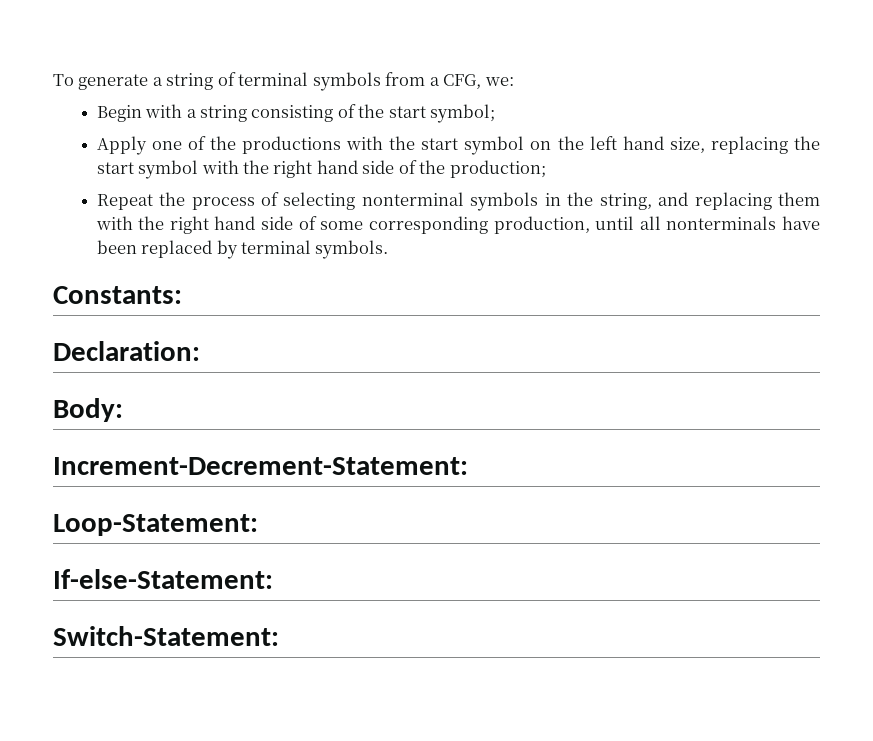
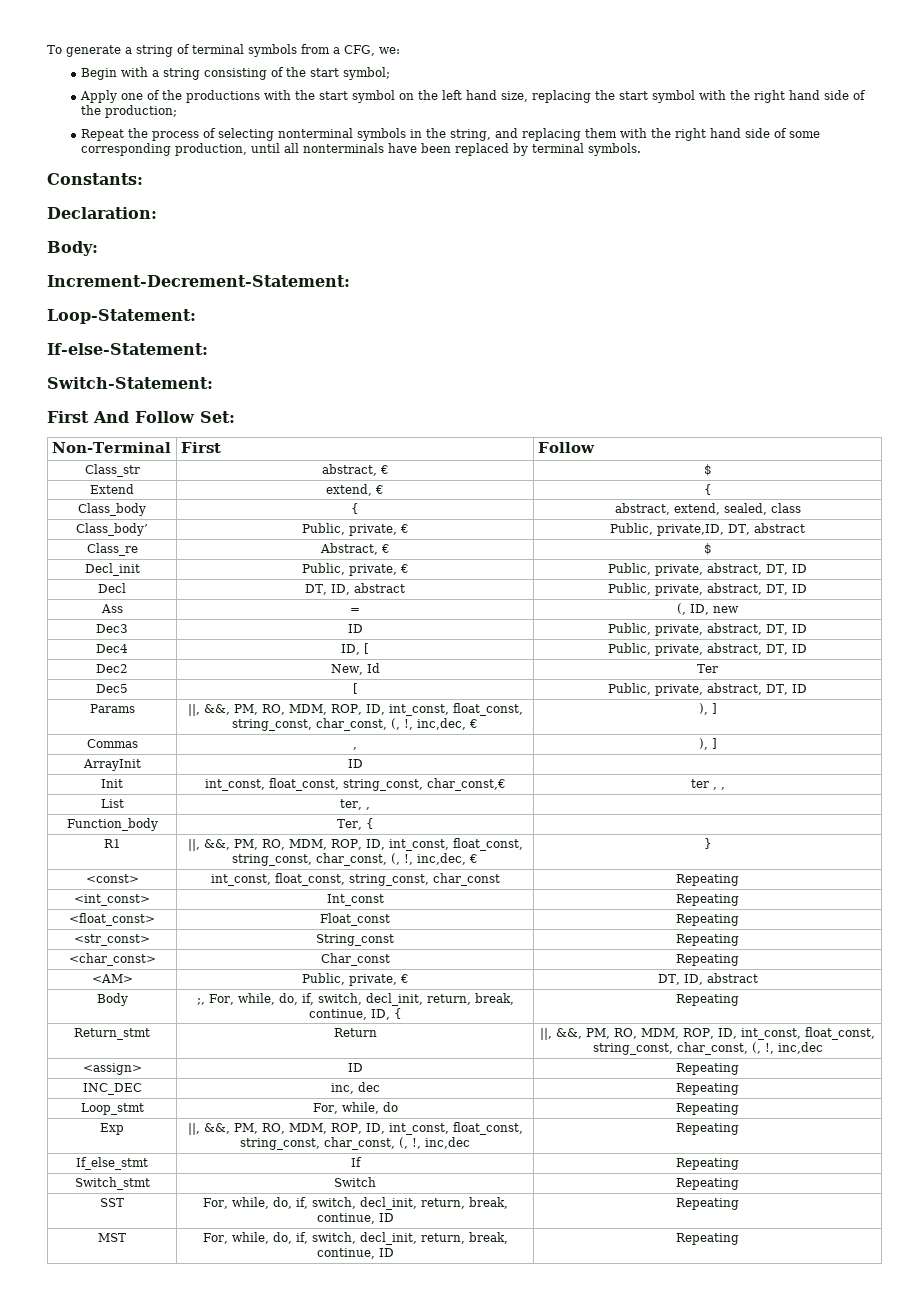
(279, 636) none -> [47,411,235,423] [51,442,171,453] [180,442,221,453] [537,442,595,453] [84,464,140,477] [321,464,389,476] [703,464,712,476] [90,484,134,494] [326,484,384,496] [703,484,712,495] [78,503,146,516] [351,503,359,514] [614,503,801,515] [76,523,148,536] [301,523,409,536] [610,523,805,536] [86,543,138,556] [319,543,390,555] [703,543,712,555] [84,563,140,576] [301,563,409,576] [608,563,807,576] [98,583,126,593] [305,583,405,595] [608,583,807,596] [100,604,123,613] [350,608,360,613] [677,603,740,615] [96,624,128,633] [347,624,363,633] [608,623,807,636] [96,644,128,653] [341,643,369,655] [608,643,807,656] [96,664,128,673] [330,663,380,675] [697,664,719,673] [96,684,128,693] [352,683,358,694] [608,683,807,696] [89,704,135,713] [187,703,523,716] [232,718,478,731] [698,703,717,715] [86,739,138,748] [353,747,357,750] [698,738,717,750] [82,759,141,771] [347,759,363,768] [101,779,123,788] [204,778,506,791] [690,779,725,790] [100,799,124,808] [340,799,370,810] [66,818,158,831] [336,818,374,830] [103,839,121,848] [187,838,523,851] [232,853,478,866] [703,838,712,849] [85,874,139,883] [210,873,500,886] [676,874,740,886] [74,894,150,906] [326,894,384,906] [676,894,740,906] [69,913,155,926] [320,913,390,926] [676,914,740,926] [74,934,150,946] [316,934,394,946] [676,934,740,946] [68,953,156,966] [320,953,390,966] [676,954,740,966] [91,974,133,983] [301,973,409,986] [657,973,758,985] [96,993,128,1006] [196,993,514,1006] [308,1008,402,1020] [676,994,740,1006] [74,1028,150,1040] [333,1028,377,1037] [540,1027,875,1040] [592,1042,823,1055] [82,1063,142,1075] [347,1063,363,1072] [676,1063,740,1075] [82,1083,142,1095] [330,1082,380,1094] [676,1083,740,1095] [80,1103,144,1115] [312,1102,398,1114] [676,1103,740,1115] [100,1123,124,1135] [187,1122,523,1135] [240,1137,470,1150] [676,1123,740,1135] [76,1157,148,1170] [350,1157,362,1167] [676,1158,740,1170] [74,1177,150,1190] [334,1177,376,1187] [676,1178,740,1190] [100,1198,124,1207] [202,1197,508,1210] [316,1213,394,1224] [676,1198,740,1210] [98,1233,126,1242] [202,1232,508,1245] [316,1248,394,1259] [676,1233,740,1245] // First And Follow Set: // Non-Terminal | First | Follow // Class_str | abstract, € | $ // Extend | extend, € | { // Class_body | { | abstract, extend, sealed, class // Class_body’ | Public, private, € | Public, private,ID, DT, abstract // Class_re | Abstract, € | $ // Decl_init | Public, private, € | Public, private, abstract, DT, ID // Decl | DT, ID, abstract | Public, private, abstract, DT, ID // Ass | = | (, ID, new // Dec3 | ID | Public, private, abstract, DT, ID // Dec4 | ID, [ | Public, private, abstract, DT, ID // Dec2 | New, Id | Ter // Dec5 | [ | Public, private, abstract, DT, ID // Params | ||, &&, PM, RO, MDM, ROP, ID, int_const, float_const, string_const, char_const, (, !, inc,dec, € | ), ] // Commas | , | ), ] // ArrayInit | ID | // Init | int_const, float_const, string_const, char_const,€ | ter , , // List | ter, , | // Function_body | Ter, { | // R1 | ||, &&, PM, RO, MDM, ROP, ID, int_const, float_const, string_const, char_const, (, !, inc,dec, € | } // <const> | int_const, float_const, string_const, char_const | Repeating // <int_const> | Int_const | Repeating // <float_const> | Float_const | Repeating // <str_const> | String_const | Repeating // <char_const> | Char_const | Repeating // <AM> | Public, private, € | DT, ID, abstract // Body | ;, For, while, do, if, switch, decl_init, return, break, continue, ID, { | Repeating // Return_stmt | Return | ||, &&, PM, RO, MDM, ROP, ID, int_const, float_const, string_const, char_const, (, !, inc,dec // <assign> | ID | Repeating // INC_DEC | inc, dec | Repeating // Loop_stmt | For, while, do | Repeating // Exp | ||, &&, PM, RO, MDM, ROP, ID, int_const, float_const, string_const, char_const, (, !, inc,dec | Repeating // If_else_stmt | If | Repeating // Switch_stmt | Switch | Repeating // SST | For, while, do, if, switch, decl_init, return, break, continue, ID | Repeating // MST | For, while, do, if, switch, decl_init, return, break, continue, ID | Repeating

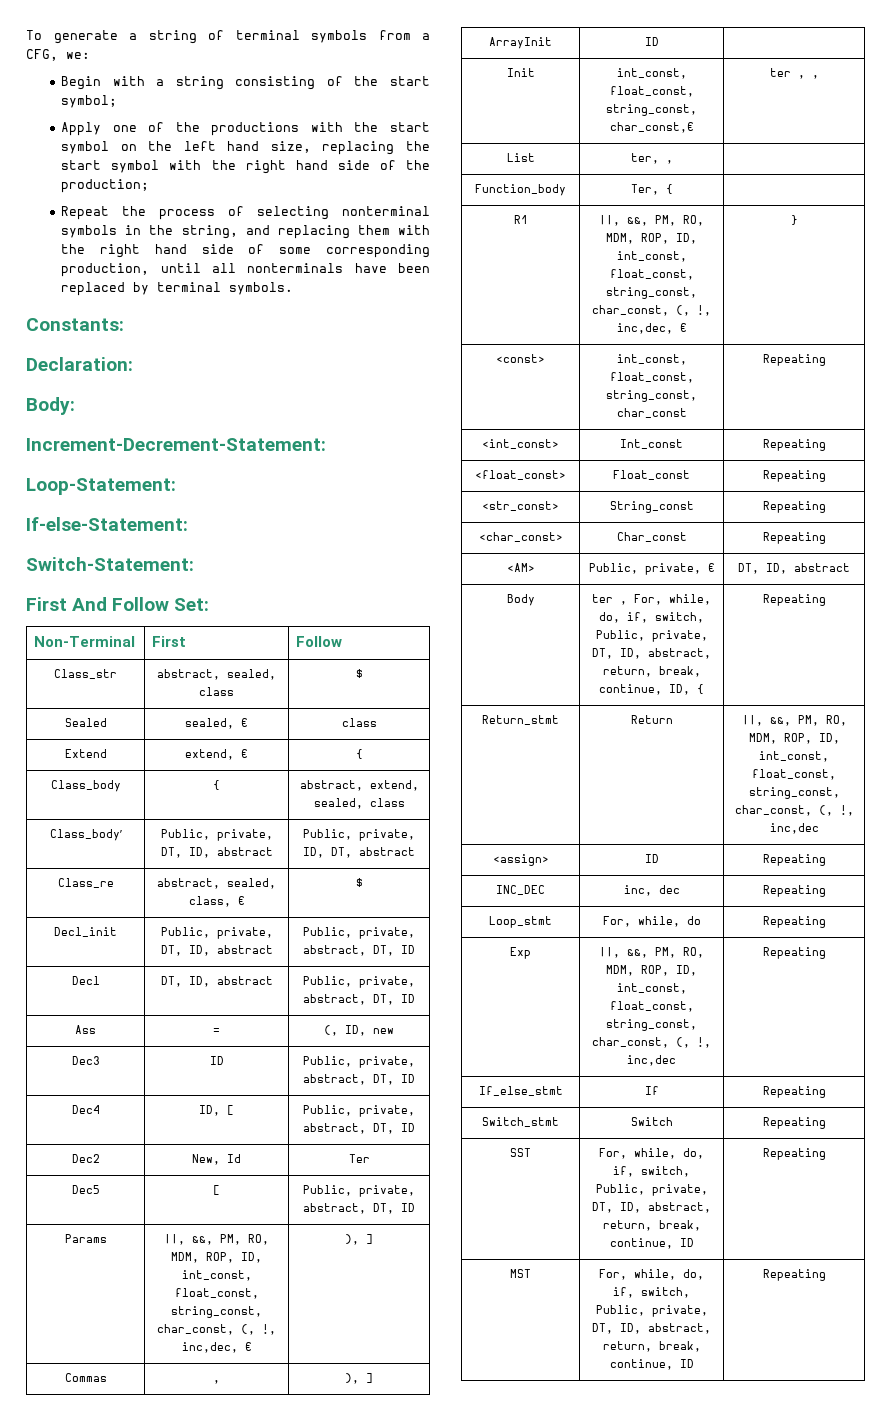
[379,465,389,474] [703,464,712,476] € | $ -> [227,669,276,680] [199,687,234,696] [355,669,363,678] [64,718,107,727] [185,718,248,729] [341,718,377,727] sealed, class | $ // Sealed | sealed, € | class
[399,524,409,533] [610,523,725,536] € | Public, private,ID, -> [160,847,273,858] [303,829,415,841] [303,847,324,858] DT, ID, abstract | Public, private, ID,
[319,543,378,555] Abstract, -> [157,878,276,889] [188,896,231,907] abstract, sealed, class,
[399,564,409,573] € -> [160,945,273,956] DT, ID, abstract
[196,993,423,1006] ;, For, while, do, if, switch, decl_init, -> [592,594,711,605] [599,612,704,623] [595,630,708,642] [592,648,711,659] ter , For, while, do, if, switch, Public, private, DT, ID, abstract,
[359,1197,417,1210] decl_init, -> [595,1184,708,1196] [592,1202,711,1213] Public, private, DT, ID, abstract,
[359,1232,417,1245] decl_init, -> [595,1305,708,1317] [592,1323,711,1334] Public, private, DT, ID, abstract,

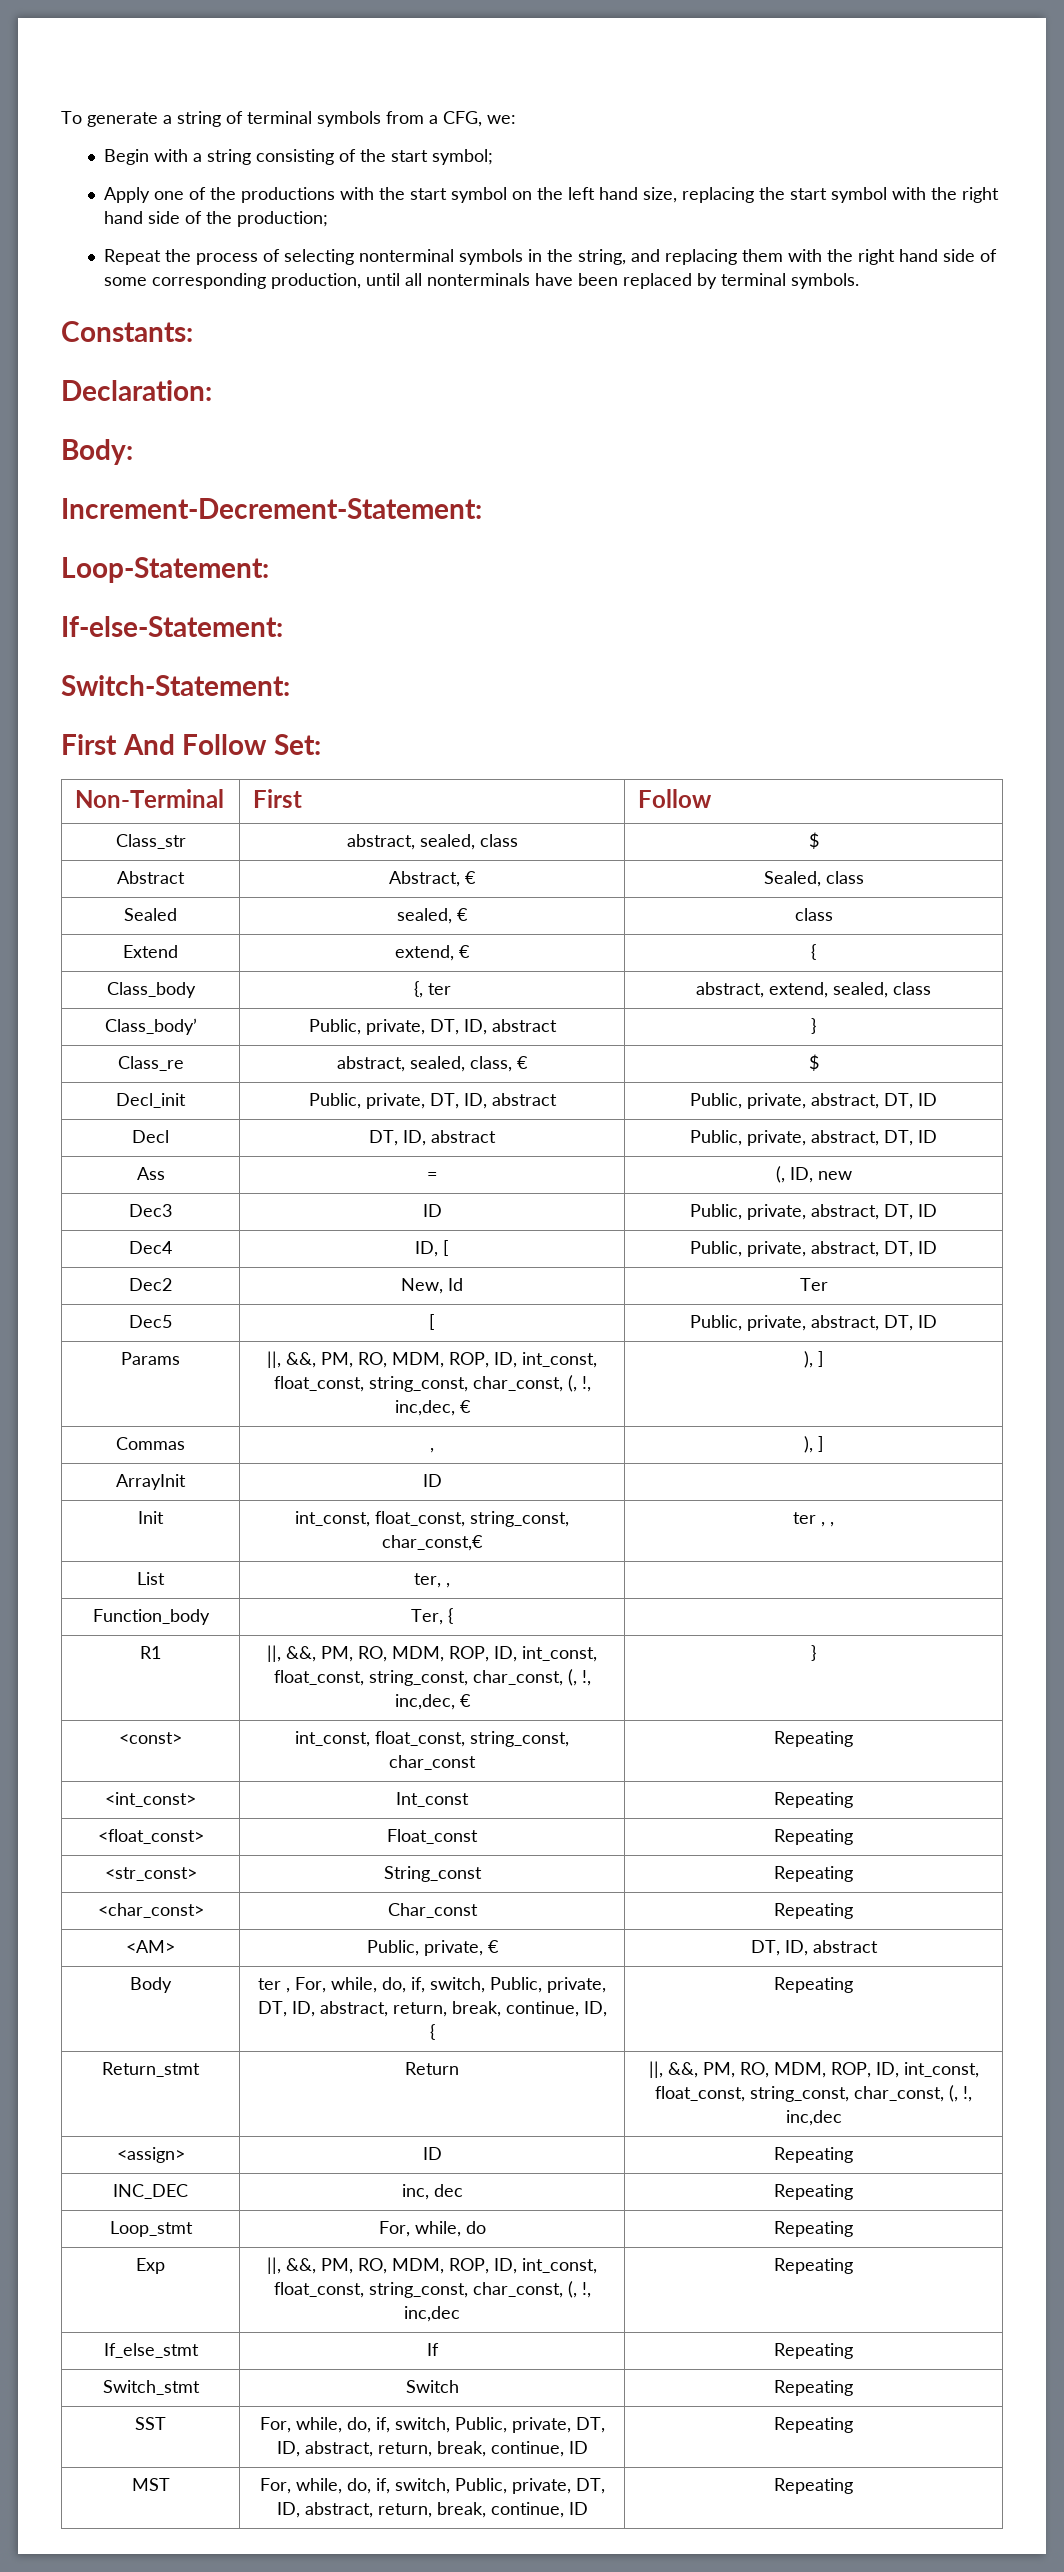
(363, 673) none -> [117,871,185,884] [388,871,476,887] [763,871,864,887] // Abstract | Abstract, € | Sealed, class
[213,780,220,790] { -> [413,981,451,998] {, ter
[303,829,415,841] [303,847,415,858] Public, private, ID, DT, abstract -> [811,1018,816,1034] }

